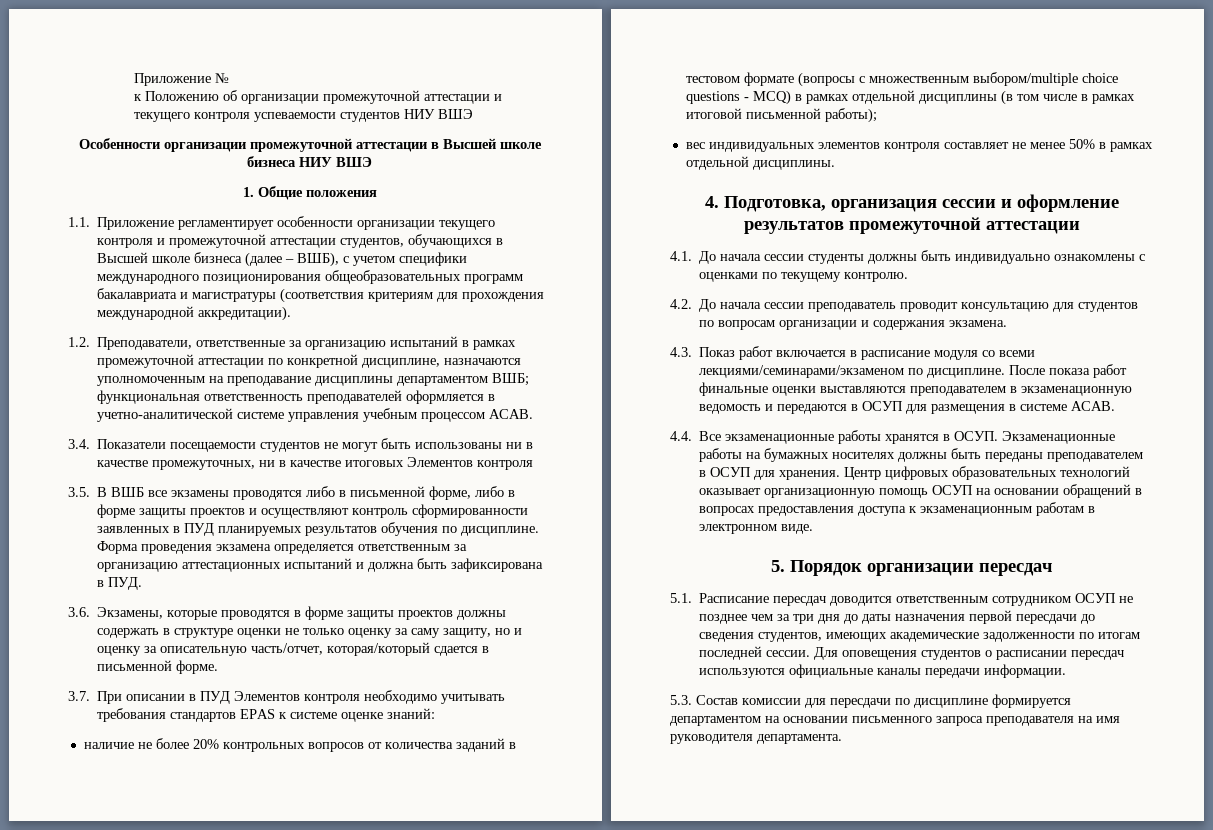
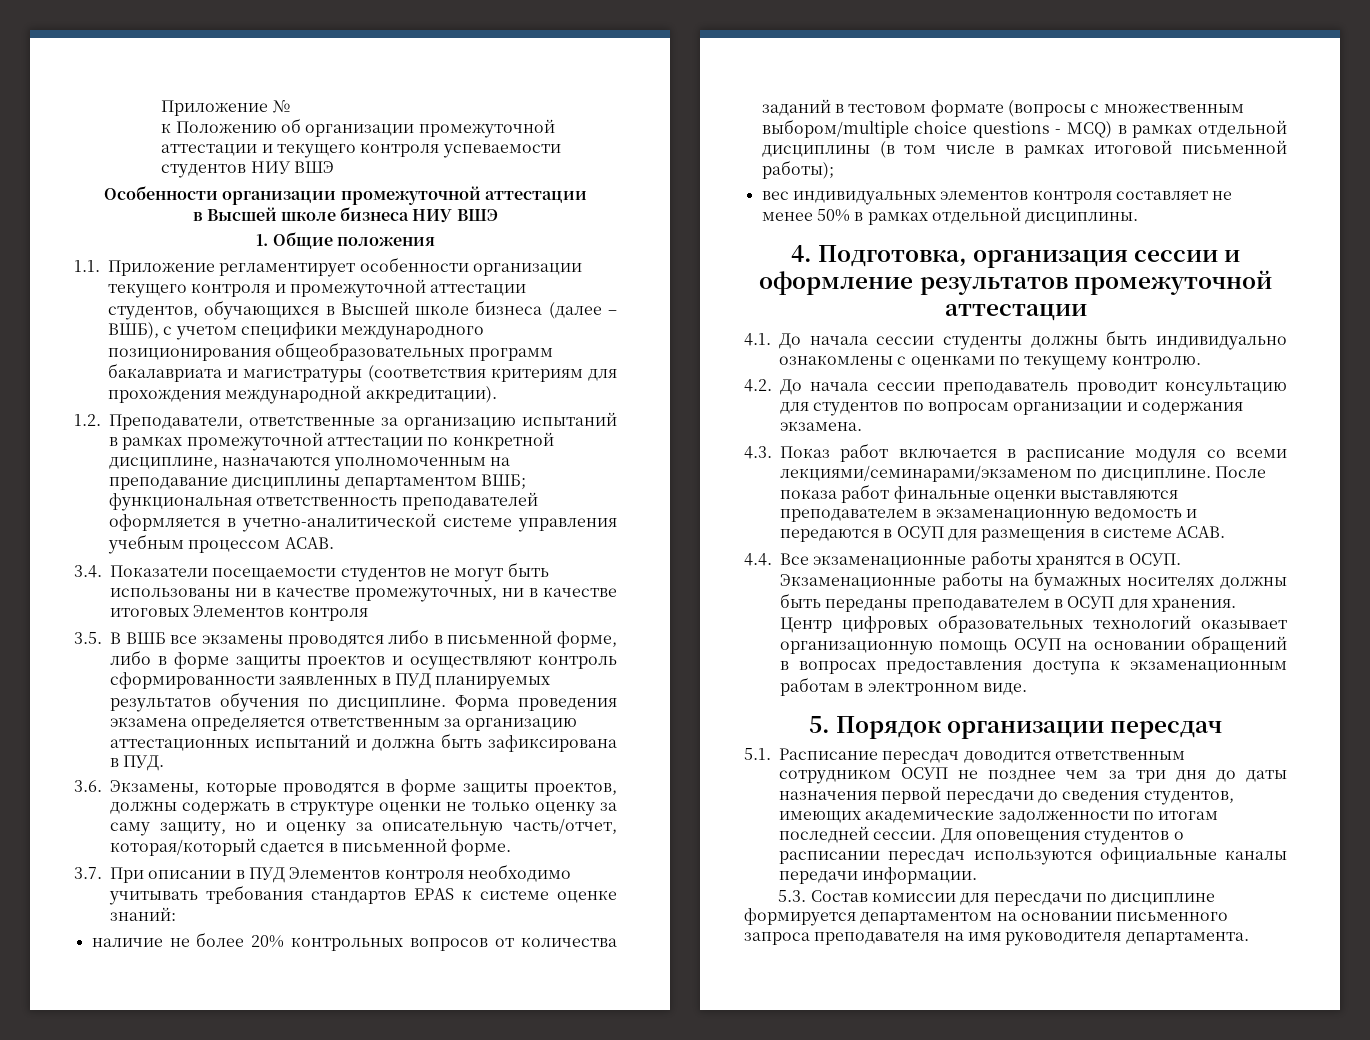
(427, 147) none -> (587, 197) //
[398,610,454,620] проектов -> [534,782,617,796] проектов,

